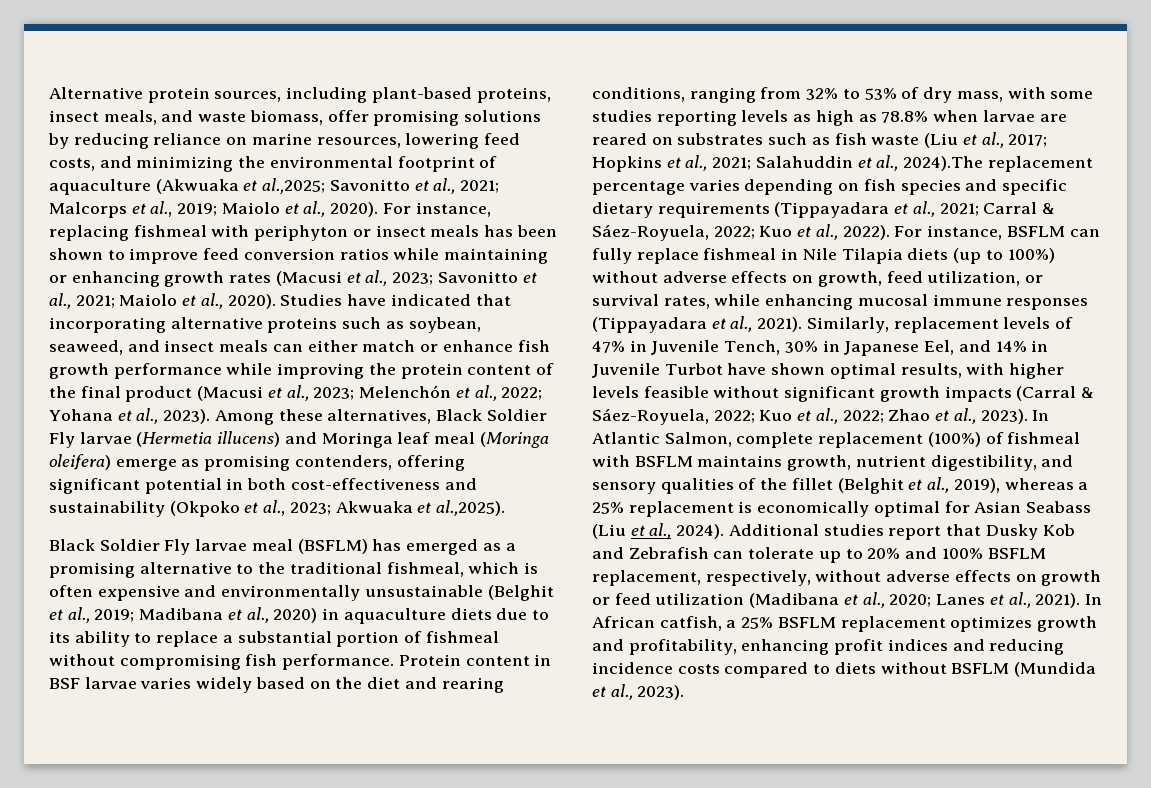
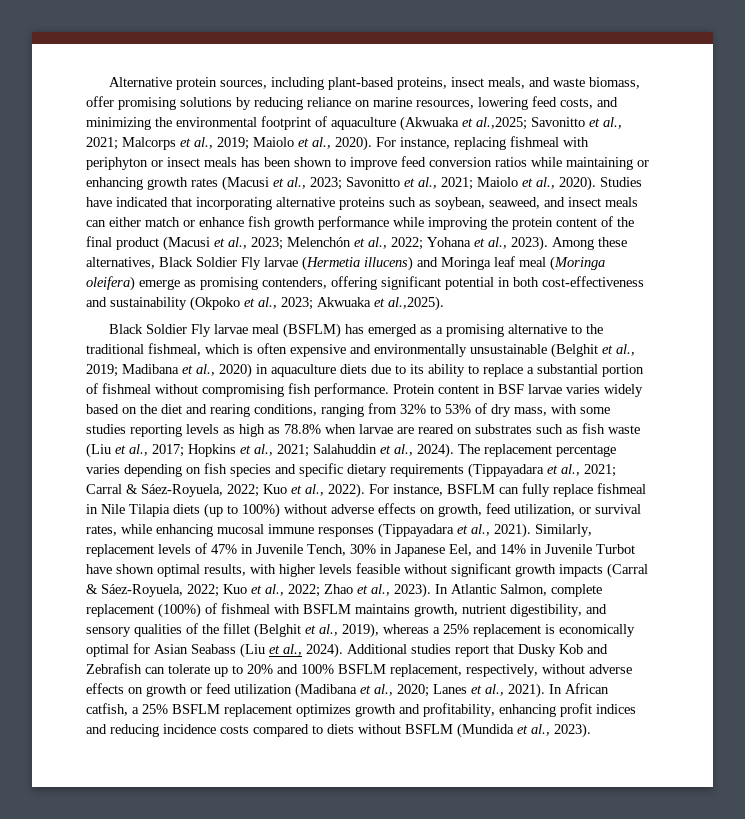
[903,156,984,171] 2024).The -> [417,443,480,458] 2024). The

